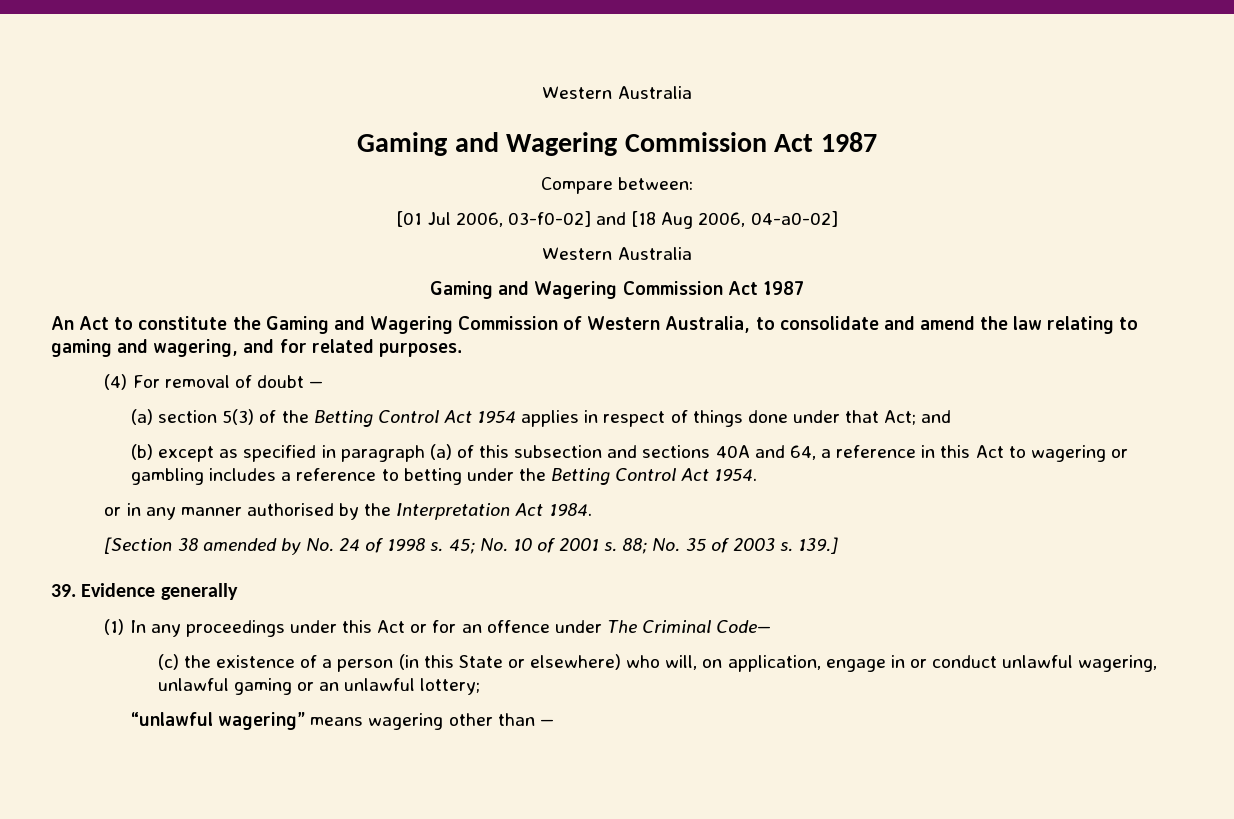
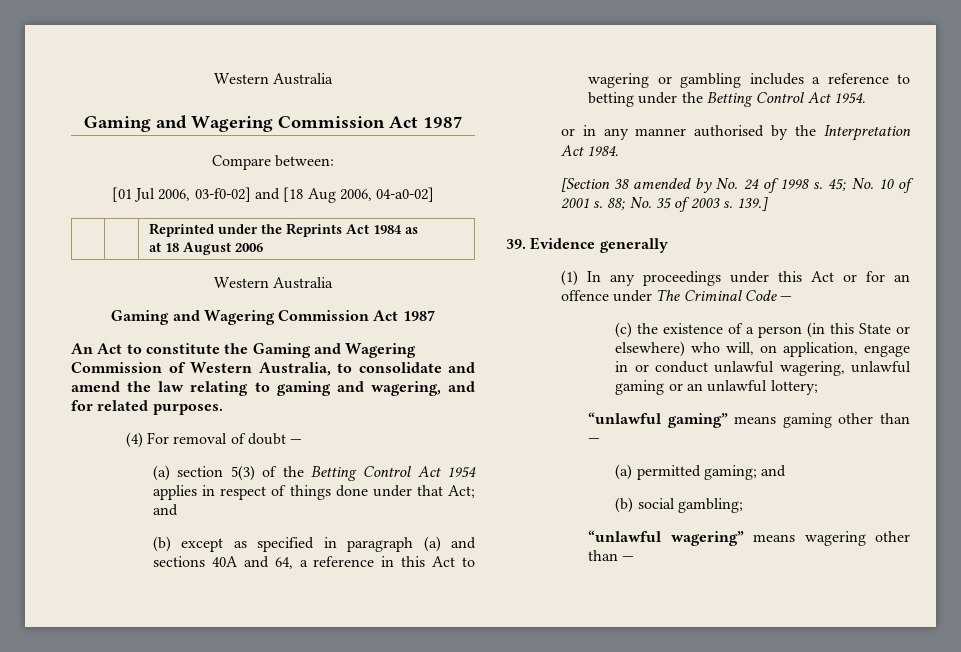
(838, 219) none -> [149,223,419,237] [149,242,264,255] // | | Reprinted under the Reprints Act 1984 as // at 18 August 2006
[456,445,603,458] of this subsection -> (441, 544) none
[716,620,772,633] Code— -> [744,290,793,301] Code —
(481, 686) none -> [588,412,910,428] [588,438,601,443] [615,464,787,480] [615,497,744,513] // “unlawful gaming” means gaming other than — // (a) permitted gaming; and // (b) social gambling;

